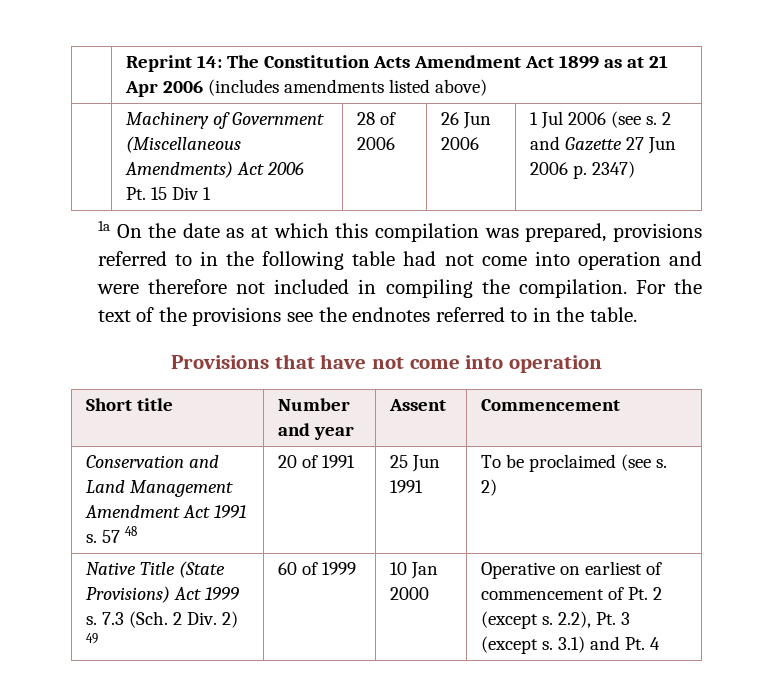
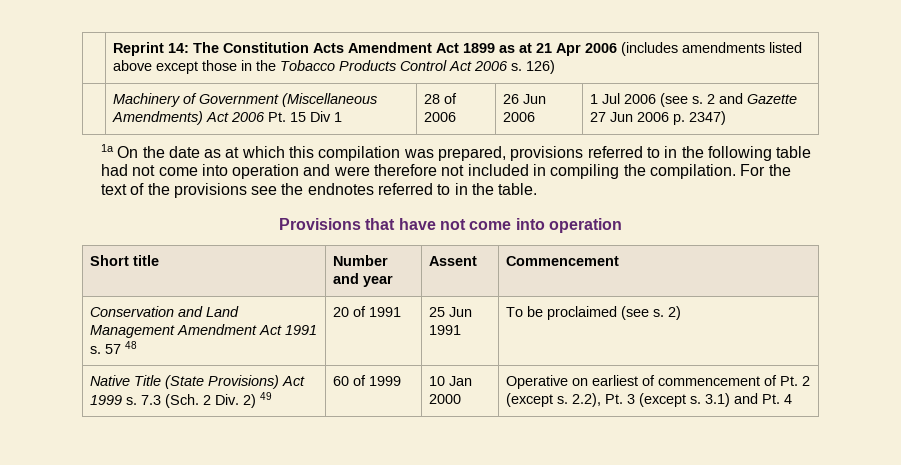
[434,79,487,96] above) -> [112,60,555,74] above except those in the Tobacco Products Control Act 2006 s. 126)

